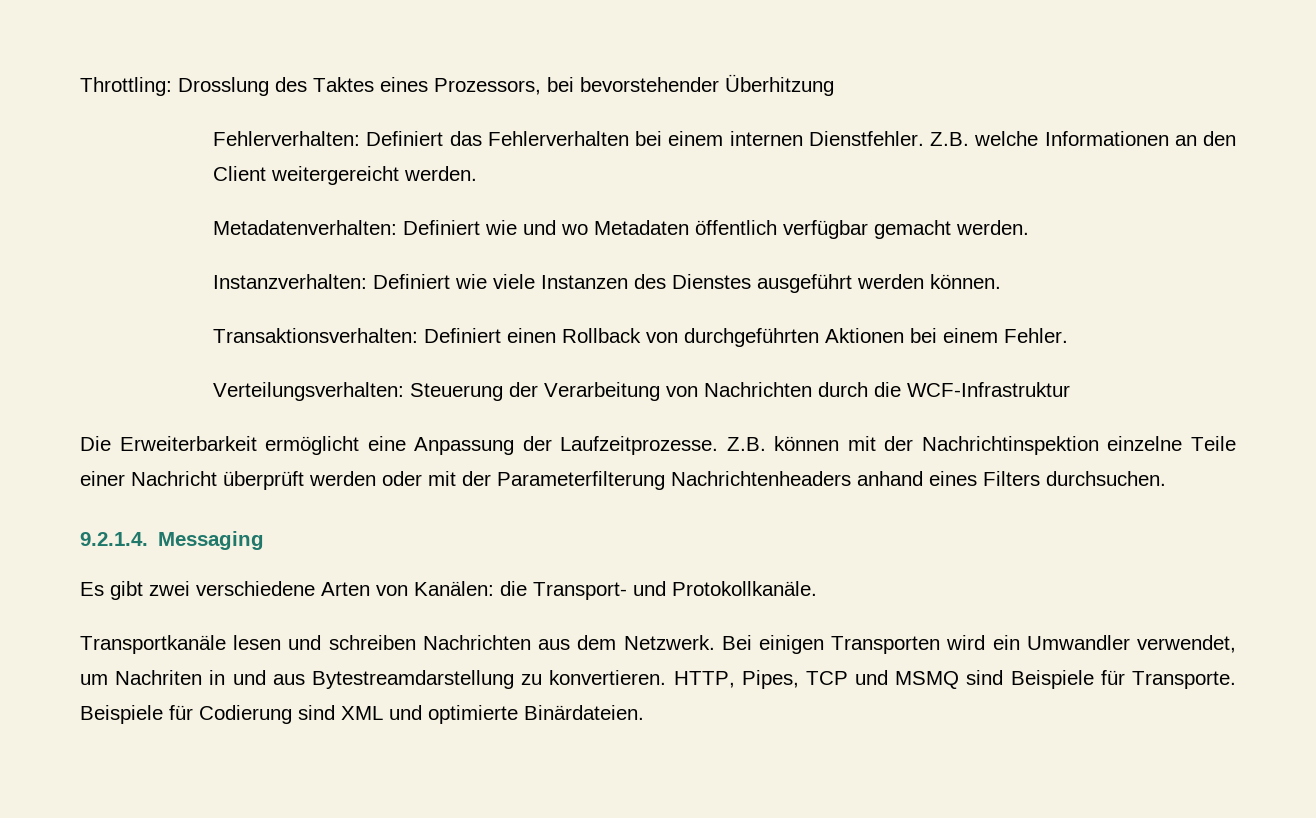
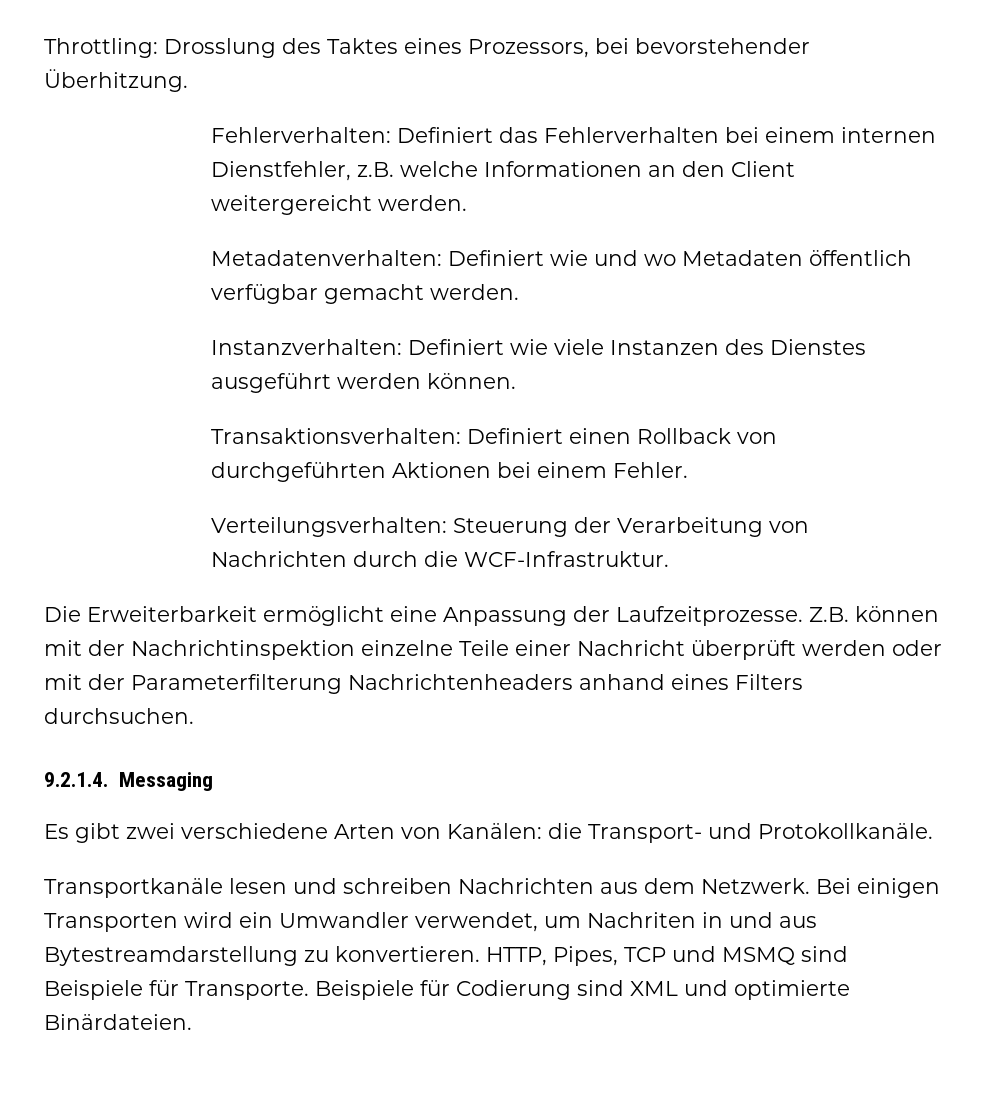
[725,74,834,96] Überhitzung -> [44,69,188,92] Überhitzung.
[808,131,970,146] Dienstfehler. Z.B. -> [210,161,394,181] Dienstfehler, z.B.
[907,382,1071,397] WCF-Infrastruktur -> [463,551,669,567] WCF-Infrastruktur.

